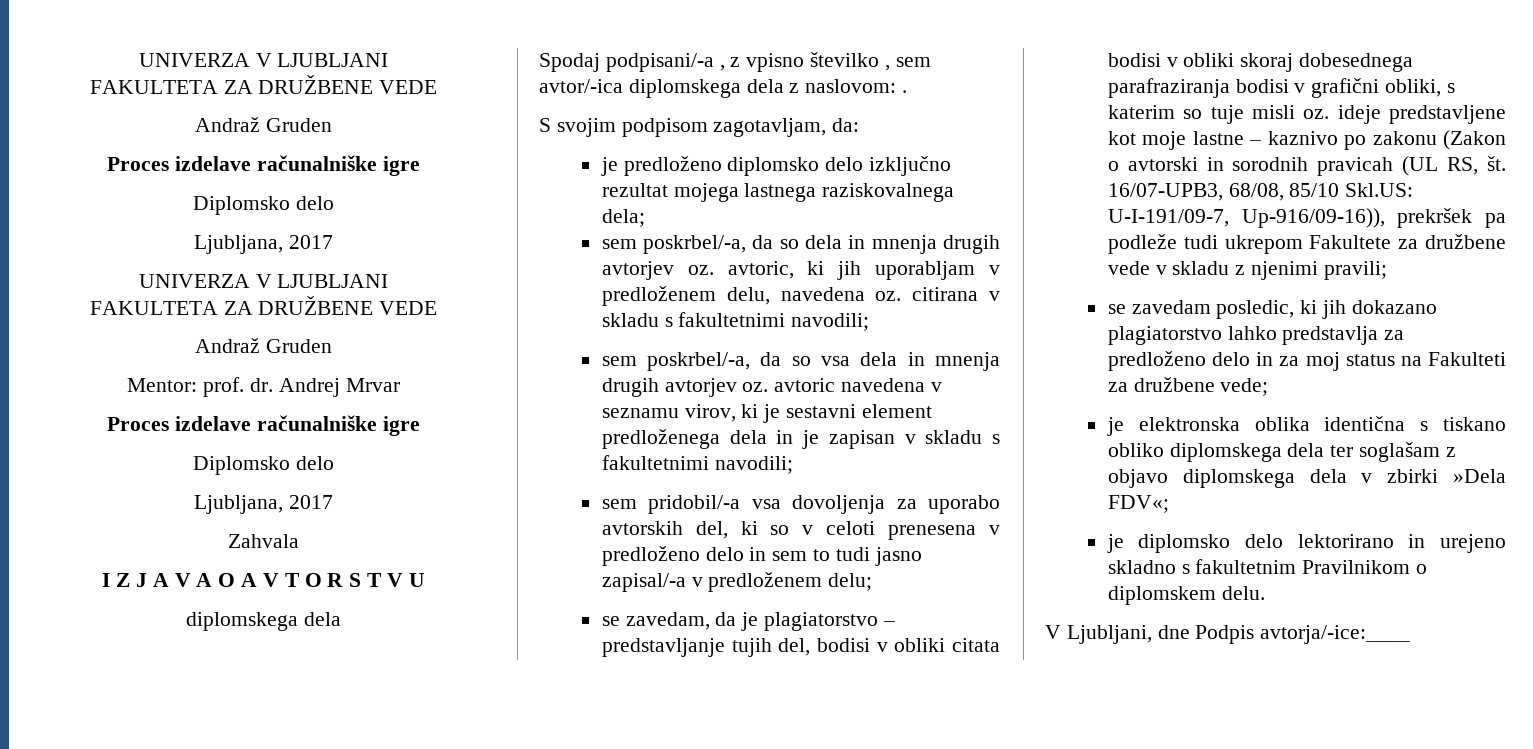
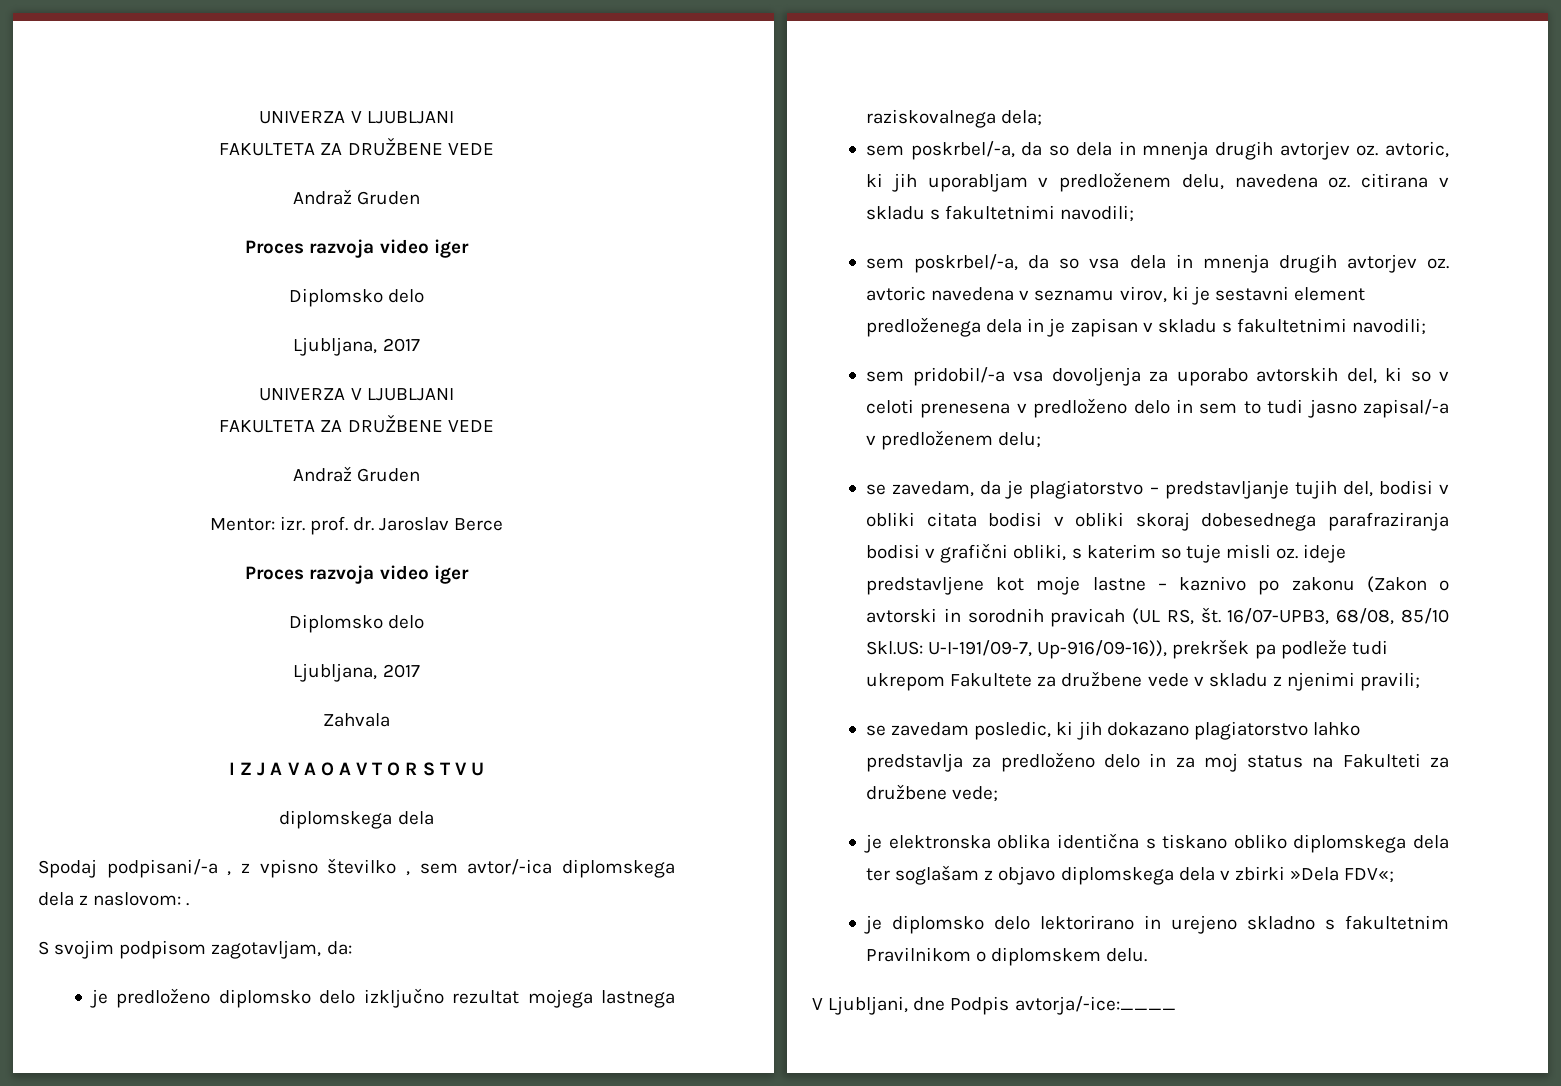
[175,155,420,176] izdelave računalniške igre -> [309,239,469,258] razvoja video iger
(198, 385) none -> [279,516,305,531] izr.
[278,378,400,397] [107,415,420,436] Andrej Mrvar // Proces izdelave računalniške igre -> [379,517,504,531] [245,565,469,584] Jaroslav Berce // Proces razvoja video iger

